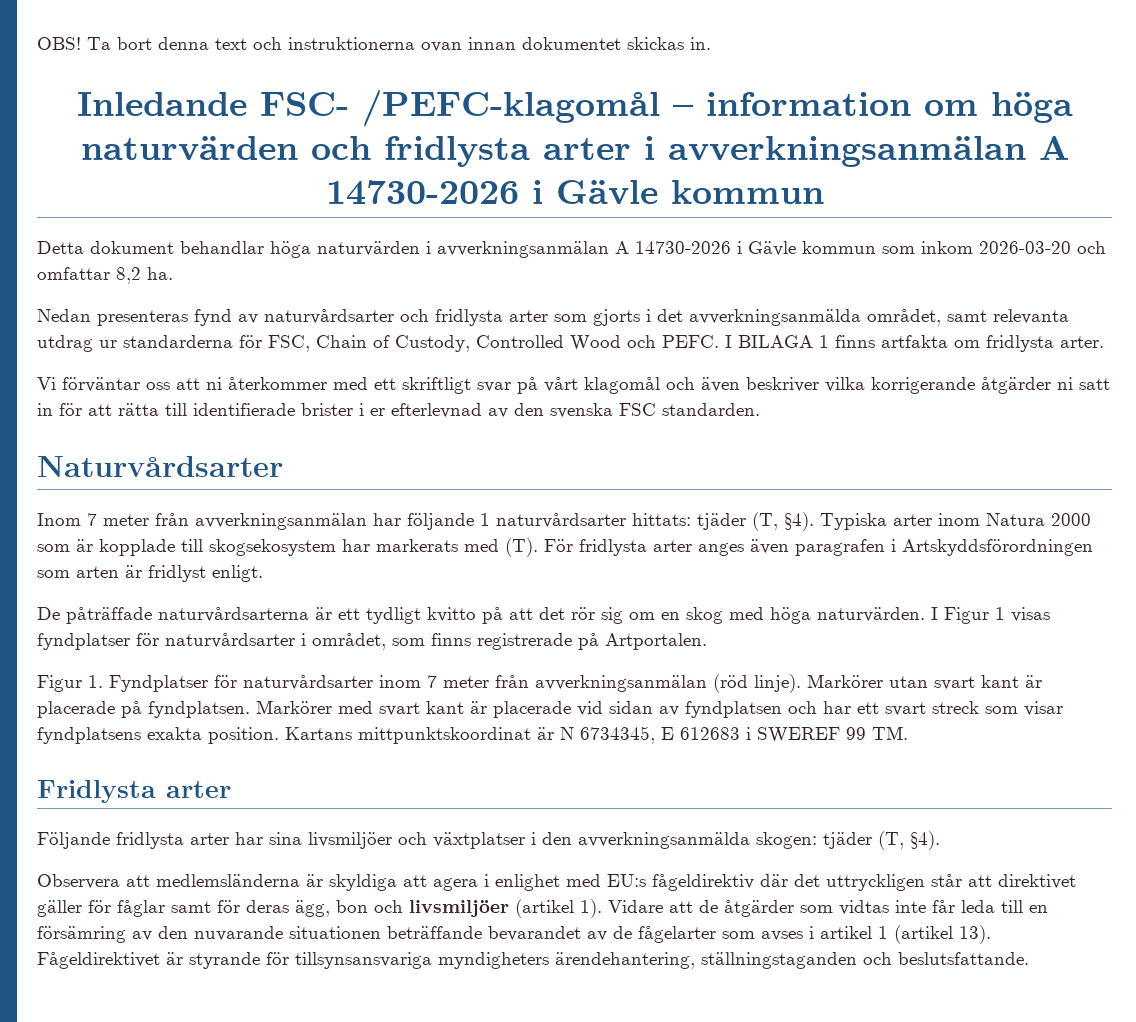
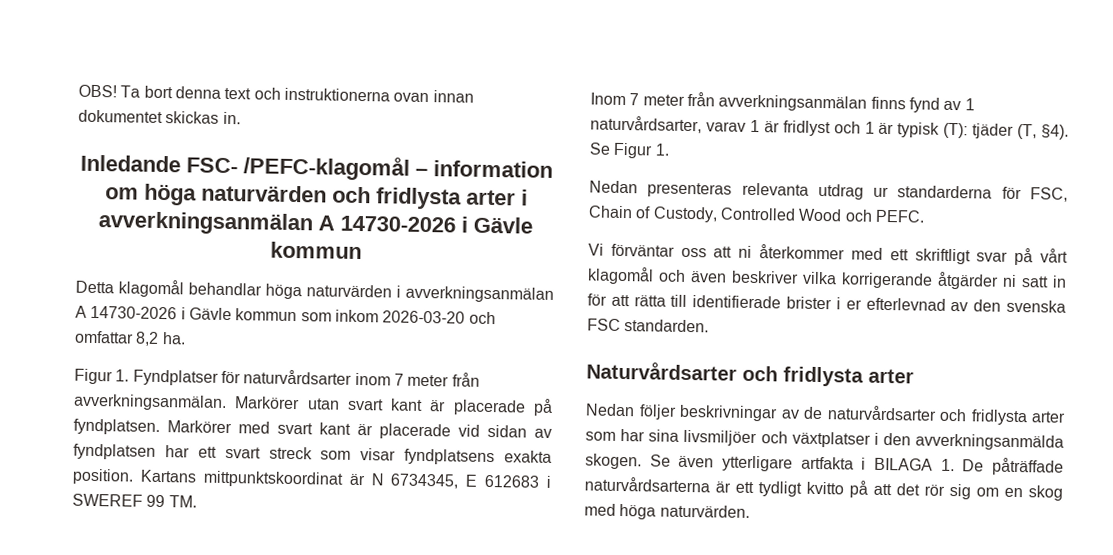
[90,241,174,254] dokument -> [118,279,184,298] klagomål
[37,309,987,326] Nedan presenteras fynd av naturvårdsarter och fridlysta arter som gjorts i det avverkningsanmälda området, samt -> [74,368,480,387] [73,393,553,416] [73,418,552,440] [73,443,552,466] [72,468,551,489] [72,493,197,508] [590,91,975,113] [590,115,1069,140] [589,142,670,159] [589,180,733,198] Figur 1. Fyndplatser för naturvårdsarter inom 7 meter från avverkningsanmälan. Markörer utan svart kant är placerade på fyndplatsen. Markörer med svart kant är placerade vid sidan av fyndplatsen har ett svart streck som visar fyndplatsens exakta position. Kartans mittpunktskoordinat är N 6734345, E 612683 i SWEREF 99 TM. // Inom 7 meter från avverkningsanmälan finns fynd av 1 naturvårdsarter, varav 1 är fridlyst och 1 är typisk (T): tjäder (T, §4). Se Figur 1. // Nedan presenteras
[725,335,1104,352] I BILAGA 1 finns artfakta om fridlysta arter. -> (925, 216) none
[37,512,1091,531] [37,538,1093,557] [37,565,263,582] // Inom 7 meter från avverkningsanmälan har följande 1 naturvårdsarter hittats: tjäder (T, §4). Typiska arter inom Natura 2000 som är kopplade till skogsekosystem har markerats med (T). För fridlysta arter anges även paragrafen i Artskyddsförordningen som arten är fridlyst enligt. // -> [742,365,914,387] [585,403,1066,426] [585,428,1064,451] [585,453,955,472] och fridlysta arter // Nedan följer beskrivningar av de naturvårdsarter och fridlysta arter som har sina livsmiljöer och växtplatser i den avverkningsanmälda skogen. Se även ytterligare artfakta i BILAGA 1.
[931,607,1050,624] [37,633,707,650] [37,674,1042,693] [37,700,1063,718] [37,726,908,744] [37,780,231,803] [37,831,940,850] [37,874,1076,891] [37,899,1048,918] [37,925,991,944] [37,952,1029,969] I Figur 1 visas fyndplatser för naturvårdsarter i området, som finns registrerade på Artportalen. // Figur 1. Fyndplatser för naturvårdsarter inom 7 meter från avverkningsanmälan (röd linje). Markörer utan svart kant är placerade på fyndplatsen. Markörer med svart kant är placerade vid sidan av fyndplatsen och har ett svart streck som visar fyndplatsens exakta position. Kartans mittpunktskoordinat är N 6734345, E 612683 i SWEREF 99 TM. // Fridlysta arter // Följande fridlysta arter har sina livsmiljöer och växtplatser i den avverkningsanmälda skogen: tjäder (T, §4). // Observera att medlemsländerna är skyldiga att agera i enlighet med EU:s fågeldirektiv där det uttryckligen står att direktivet gäller för fåglar samt för deras ägg, bon och livsmiljöer (artikel 1). Vidare att de åtgärder som vidtas inte får leda till en försämring av den nuvarande situationen beträffande bevarandet av de fågelarter som avses i artikel 1 (artikel 13). Fågeldirektivet är styrande för tillsynsansvariga myndigheters ärendehantering, ställningstaganden och beslutsfattande. -> (750, 511) none

